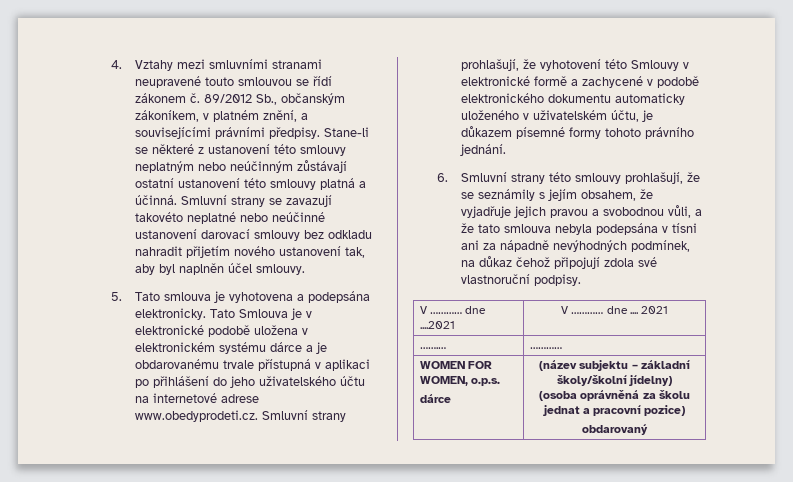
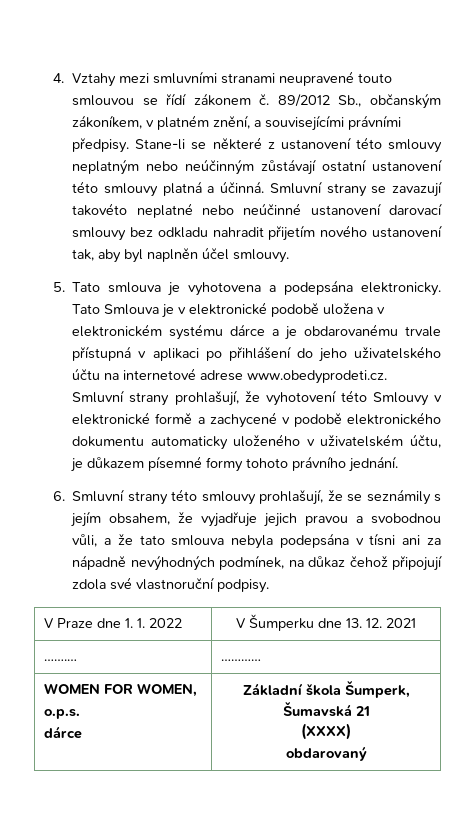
[429,306,486,314] [419,321,455,329] [561,306,638,314] ………… dne ....2021 | V ………… dne .... -> [56,618,182,628] [236,614,382,631] Praze dne 1. 1. 2022 | V Šumperku dne 13. 12.
[539,360,690,371] [556,375,673,386] [539,390,690,401] [542,405,686,416] (název subjektu – základní školy/školní jídelny) // (osoba oprávněná za školu jednat a pracovní pozice) -> [242,680,410,698] [282,701,370,717] [301,723,351,740] Základní škola Šumperk, Šumavská 21 // (XXXX)

